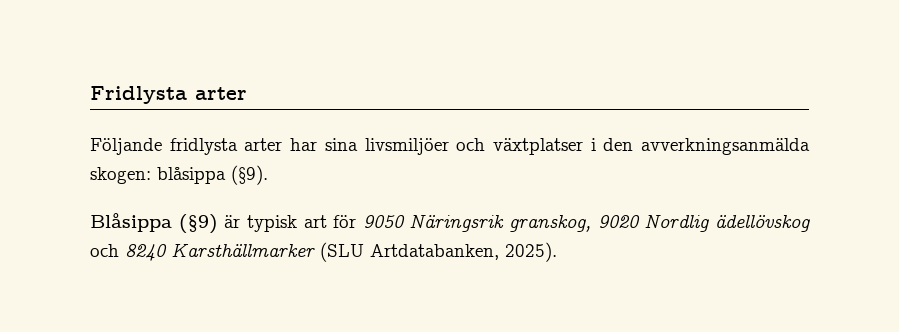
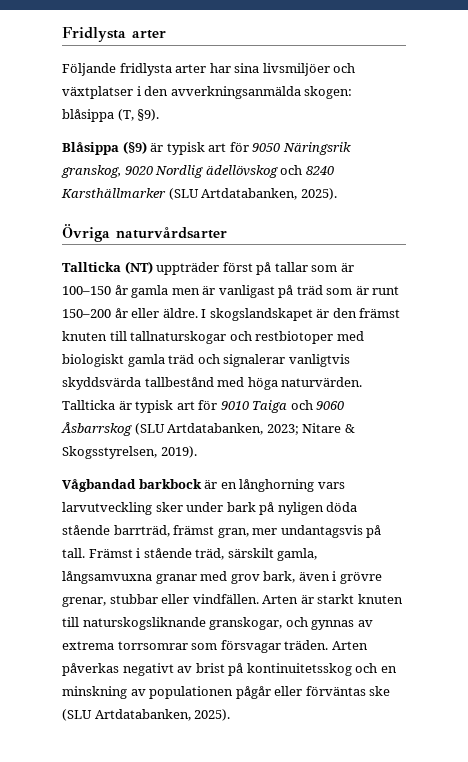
[231,165,268,185] (§9). -> [117,109,160,121] (T, §9).
(557, 252) none -> [62,224,227,242] [62,261,354,275] [62,285,400,298] [62,308,401,321] [62,331,364,344] [62,354,350,367] [62,377,363,390] [62,400,345,413] [61,422,355,436] [62,446,197,459] [62,479,345,492] [62,502,358,515] [62,525,382,538] [62,548,318,561] [62,571,382,584] [62,594,403,607] [62,617,373,630] [62,640,368,653] [62,663,397,676] [62,686,391,699] [62,709,231,721] // Övriga naturvårdsarter // Tallticka (NT) uppträder först på tallar som är 100–150 år gamla men är vanligast på träd som är runt 150–200 år eller äldre. I skogslandskapet är den främst knuten till tallnaturskogar och restbiotoper med biologiskt gamla träd och signalerar vanligtvis skyddsvärda tallbestånd med höga naturvärden. Tallticka är typisk art för 9010 Taiga och 9060 Åsbarrskog (SLU Artdatabanken, 2023; Nitare & Skogsstyrelsen, 2019). // Vågbandad barkbock är en långhorning vars larvutveckling sker under bark på nyligen döda stående barrträd, främst gran, mer undantagsvis på tall. Främst i stående träd, särskilt gamla, långsamvuxna granar med grov bark, även i grövre grenar, stubbar eller vindfällen. Arten är starkt knuten till naturskogsliknande granskogar, och gynnas av extrema torrsomrar som försvagar träden. Arten påverkas negativt av brist på kontinuitetsskog och en minskning av populationen pågår eller förväntas ske (SLU Artdatabanken, 2025).

